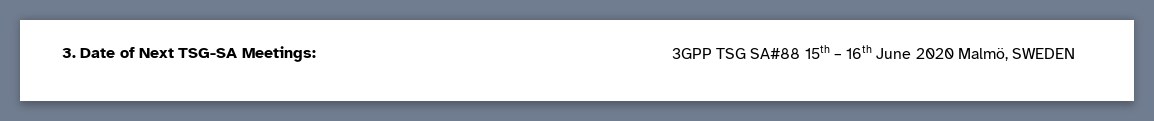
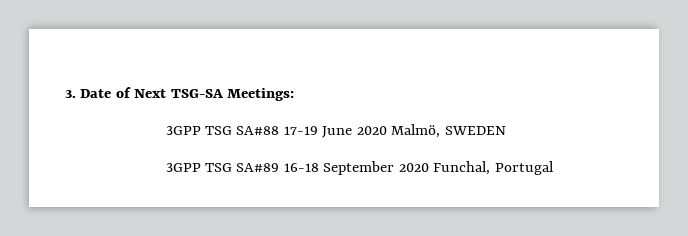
[804,45,873,59] 15th – 16th -> [283,126,318,135] 17-19
(1076, 53) none -> [165,161,554,175] // 3GPP TSG SA#89 16-18 September 2020 Funchal, Portugal

